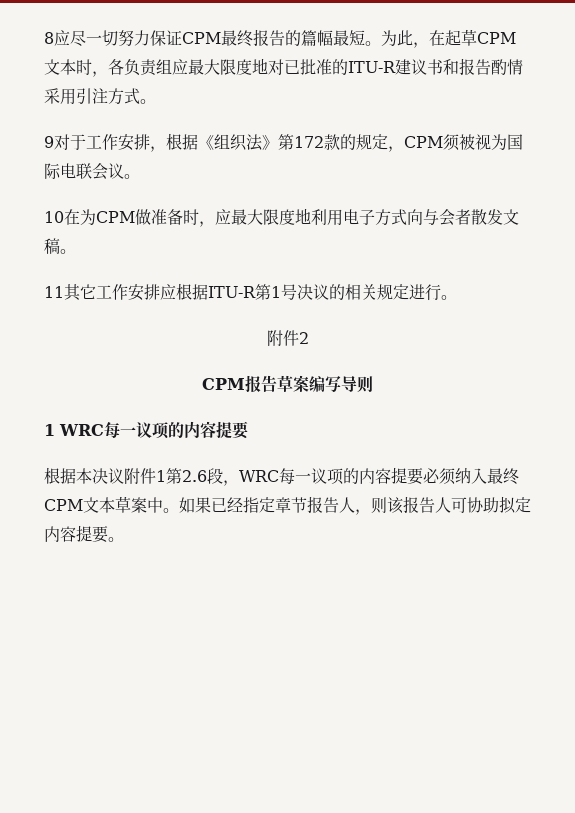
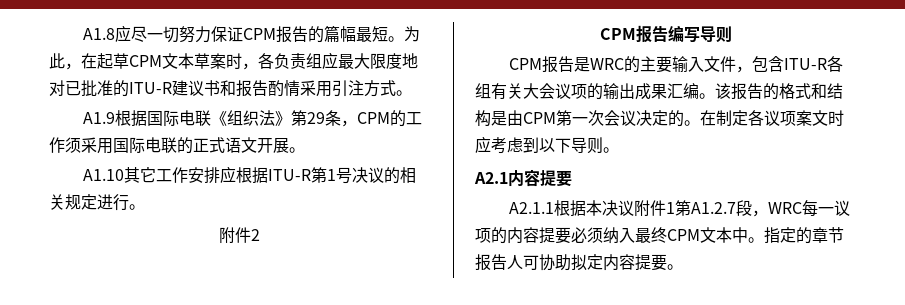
[44,32,54,44] 8 -> [83,28,116,40] A1.8
[221,30,253,47] 最终 -> (277, 34) none
(76, 67) none -> [194,53,226,69] 草案
[44,133,523,152] [44,163,140,180] [44,208,519,227] [44,238,76,254] [44,286,64,298] 9对于工作安排，根据《组织法》第172款的规定，CPM须被视为国际电联会议。 // 10在为CPM做准备时，应最大限度地利用电子方式向与会者散发文稿。 // 11 -> [83,110,423,127] [49,137,305,154] [83,169,125,181] A1.9根据国际电联《组织法》第29条，CPM的工作须采用国际电联的正式语文开展。 // A1.10
[277,375,309,392] 草案 -> (668, 34) none
[44,421,184,439] 1 WRC每一议项的 -> [509,56,844,73] [475,83,843,100] [475,110,844,127] [475,136,619,154] [474,172,508,184] CPM报告是WRC的主要输入文件，包含ITU-R各组有关大会议项的输出成果汇编。该报告的格式和结构是由CPM第一次会议决定的。在制定各议项案文时应考虑到以下导则。 // A2.1
(249, 430) none -> [509,202,555,214] A2.1.1
[182,470,207,482] 2.6 -> [691,202,737,214] A1.2.7
[115,496,404,515] 草案中。如果已经指定章节报告人，则该 -> [732,227,844,244] 中。指定的章节

